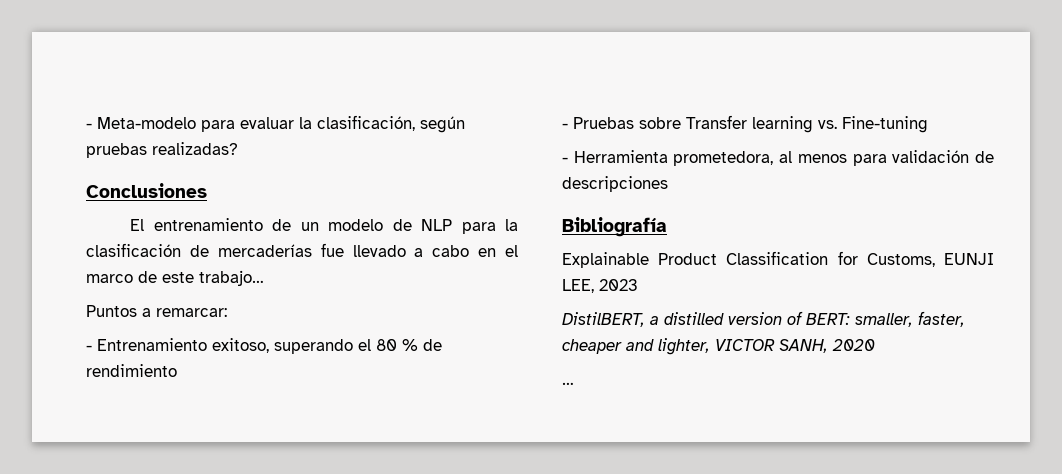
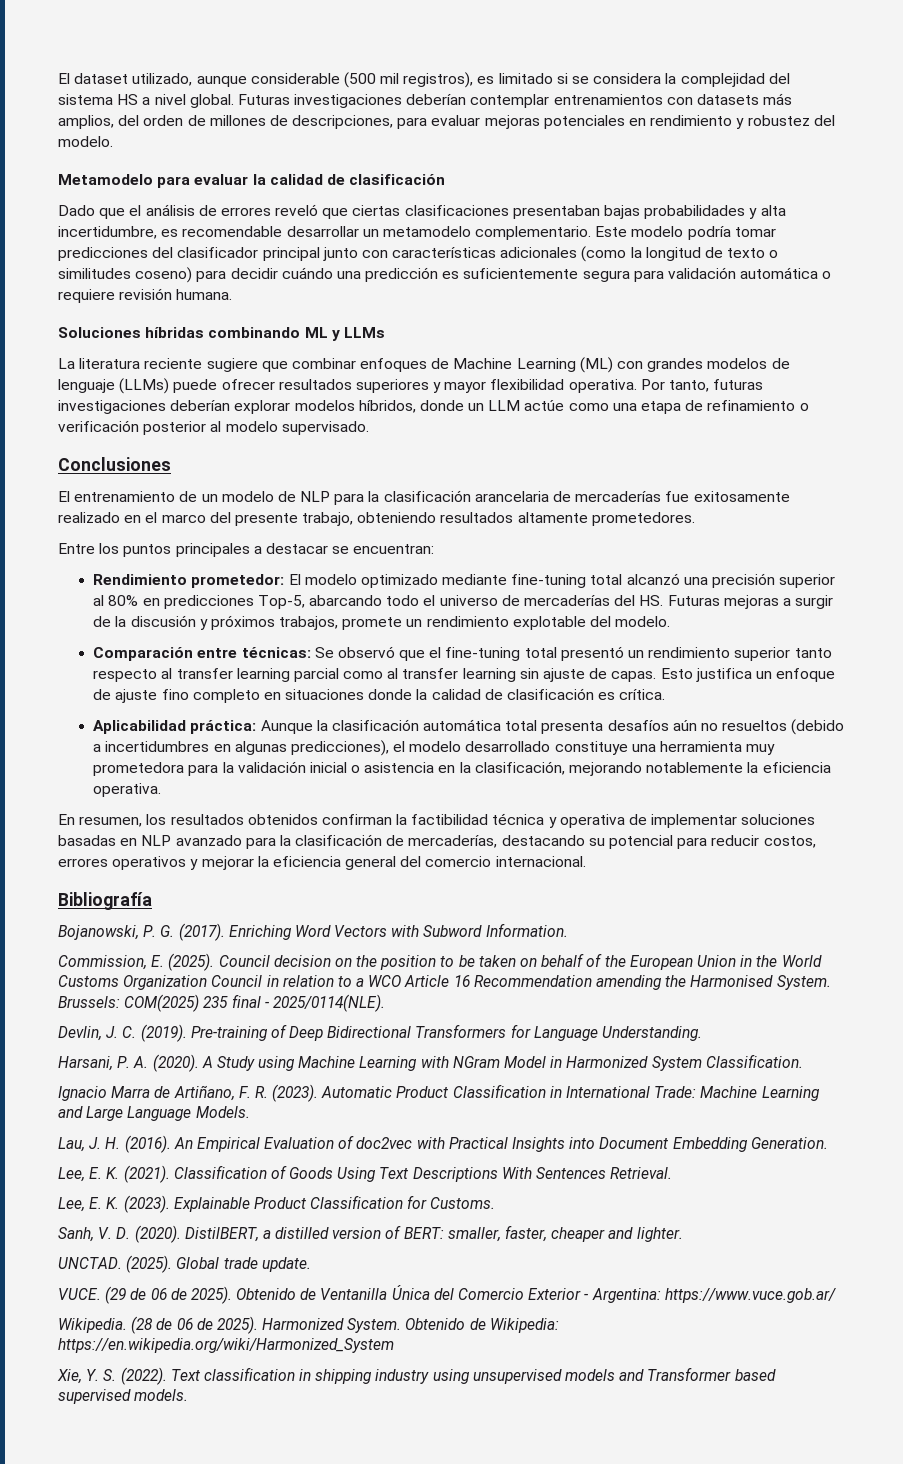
[86,115,465,133] [86,142,238,158] - Meta-modelo para evaluar la clasificación, según pruebas realizadas? -> [58,72,790,88] [58,93,793,108] [58,115,835,129] [58,136,113,147] [58,174,446,188] [58,204,786,219] [58,226,776,240] [58,246,779,262] [58,267,832,283] [58,288,233,303] [58,327,385,341] [58,357,790,373] [58,378,764,394] [58,400,809,414] [58,420,369,435] El dataset utilizado, aunque considerable (500 mil registros), es limitado si se considera la complejidad del sistema HS a nivel global. Futuras investigaciones deberían contemplar entrenamientos con datasets más amplios, del orden de millones de descripciones, para evaluar mejoras potenciales en rendimiento y robustez del modelo. // Metamodelo para evaluar la calidad de clasificación // Dado que el análisis de errores reveló que ciertas clasificaciones presentaban bajas probabilidades y alta incertidumbre, es recomendable desarrollar un metamodelo complementario. Este modelo podría tomar predicciones del clasificador principal junto con características adicionales (como la longitud de texto o similitudes coseno) para decidir cuándo una predicción es suficientemente segura para validación automática o requiere revisión humana. // Soluciones híbridas combinando ML y LLMs // La literatura reciente sugiere que combinar enfoques de Machine Learning (ML) con grandes modelos de lenguaje (LLMs) puede ofrecer resultados superiores y mayor flexibilidad operativa. Por tanto, futuras investigaciones deberían explorar modelos híbridos, donde un LLM actúe como una etapa de refinamiento o verificación posterior al modelo supervisado.
(181, 250) none -> [474,491,549,502] arancelaria
[352,245,518,257] [86,270,264,286] [86,305,227,317] [86,338,442,354] [86,364,177,377] [562,115,928,133] [562,150,994,166] [562,176,668,192] [562,217,667,237] [562,251,994,268] [562,279,638,293] llevado a cabo en el marco de este trabajo… // Puntos a remarcar: // - Entrenamiento exitoso, superando el 80 % de rendimiento // - Pruebas sobre Transfer learning vs. Fine-tuning // - Herramienta prometedora, al menos para validación de descripciones // Bibliografía // Explainable Product Classification for Customs, EUNJI LEE, 2023 // -> [693,491,790,502] [58,512,695,526] [58,543,435,557] [93,573,836,588] [93,595,834,609] [93,615,671,630] [93,646,832,661] [93,668,836,682] [93,688,666,703] [93,719,845,735] [93,740,776,756] [93,761,831,776] [93,783,162,797] [58,813,816,828] [58,834,816,849] [58,856,586,870] [58,892,152,910] [58,923,568,941] [58,953,822,971] [58,975,831,990] [58,994,385,1012] [58,1024,703,1042] [58,1054,803,1072] [58,1084,820,1102] [58,1106,250,1121] [58,1135,828,1153] [58,1165,673,1183] [58,1195,496,1213] [58,1225,181,1243] exitosamente realizado en el marco del presente trabajo, obteniendo resultados altamente prometedores. // Entre los puntos principales a destacar se encuentran: // Rendimiento prometedor: El modelo optimizado mediante fine-tuning total alcanzó una precisión superior al 80% en predicciones Top-5, abarcando todo el universo de mercaderías del HS. Futuras mejoras a surgir de la discusión y próximos trabajos, promete un rendimiento explotable del modelo. // Comparación entre técnicas: Se observó que el fine-tuning total presentó un rendimiento superior tanto respecto al transfer learning parcial como al transfer learning sin ajuste de capas. Esto justifica un enfoque de ajuste fino completo en situaciones donde la calidad de clasificación es crítica. // Aplicabilidad práctica: Aunque la clasificación automática total presenta desafíos aún no resueltos (debido a incertidumbres en algunas predicciones), el modelo desarrollado constituye una herramienta muy prometedora para la validación inicial o asistencia en la clasificación, mejorando notablemente la eficiencia operativa. // En resumen, los resultados obtenidos confirman la factibilidad técnica y operativa de implementar soluciones basadas en NLP avanzado para la clasificación de mercaderías, destacando su potencial para reducir costos, errores operativos y mejorar la eficiencia general del comercio internacional. // Bibliografía // Bojanowski, P. G. (2017). Enriching Word Vectors with Subword Information. // Commission, E. (2025). Council decision on the position to be taken on behalf of the European Union in the World Customs Organization Council in relation to a WCO Article 16 Recommendation amending the Harmonised System. Brussels: COM(2025) 235 final - 2025/0114(NLE). // Devlin, J. C. (2019). Pre-training of Deep Bidirectional Transformers for Language Understanding. // Harsani, P. A. (2020). A Study using Machine Learning with NGram Model in Harmonized System Classification. // Ignacio Marra de Artiñano, F. R. (2023). Automatic Product Classification in International Trade: Machine Learning and Large Language Models. // Lau, J. H. (2016). An Empirical Evaluation of doc2vec with Practical Insights into Document Embedding Generation. // Lee, E. K. (2021). Classification of Goods Using Text Descriptions With Sentences Retrieval. // Lee, E. K. (2023). Explainable Product Classification for Customs. // Sanh, V. D. (2020).
[658,338,875,355] [562,382,574,385] lighter, VICTOR SANH, 2020 // … -> [636,1227,683,1242] [58,1255,311,1273] [58,1285,836,1304] [58,1316,559,1334] [58,1338,394,1353] [57,1367,776,1385] [58,1389,189,1404] lighter. // UNCTAD. (2025). Global trade update. // VUCE. (29 de 06 de 2025). Obtenido de Ventanilla Única del Comercio Exterior - Argentina: https://www.vuce.gob.ar/ // Wikipedia. (28 de 06 de 2025). Harmonized System. Obtenido de Wikipedia: https://en.wikipedia.org/wiki/Harmonized_System // Xie, Y. S. (2022). Text classification in shipping industry using unsupervised models and Transformer based supervised models.

